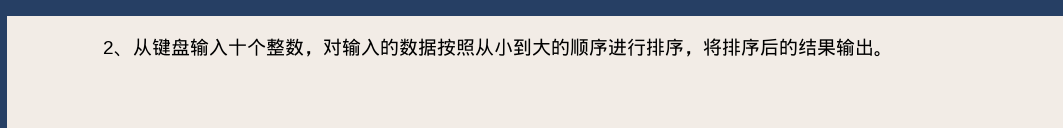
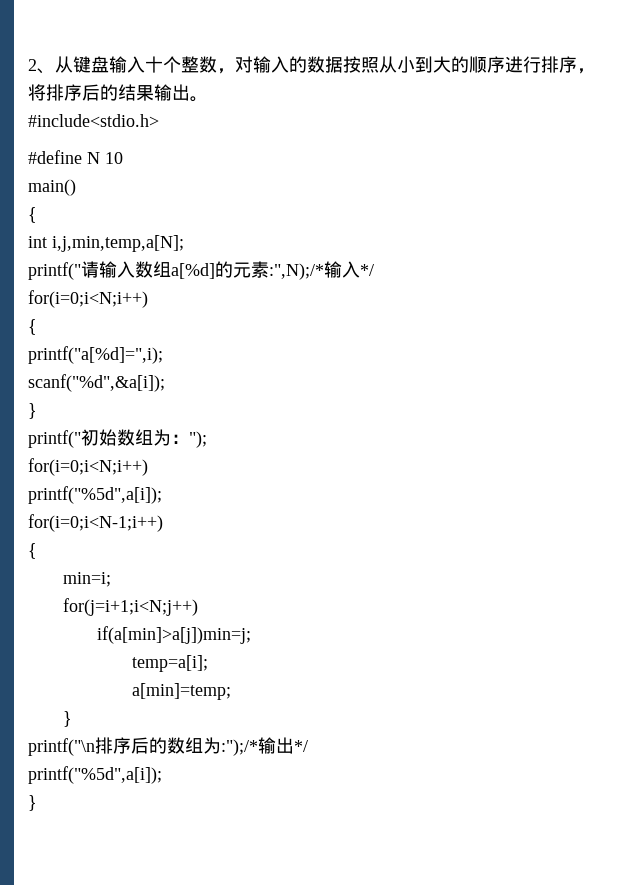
(893, 54) none -> [28,114,159,127] [28,150,123,164] [28,179,76,196] [28,207,37,223] [28,235,184,252] [28,261,374,280] [28,290,148,308] [28,319,37,335] [28,346,163,364] [28,374,165,392] [28,403,37,419] [28,429,207,448] [28,458,148,476] [28,486,162,504] [28,514,163,532] [28,543,37,559] [62,572,111,587] [62,598,198,616] [97,626,252,644] [131,655,208,672] [131,683,231,700] [62,711,72,727] [28,737,308,756] [28,766,162,784] [28,795,37,811] // #include<stdio.h> // #define N 10 // main() // { // int i,j,min,temp,a[N]; // printf("请输入数组a[%d]的元素:",N);/*输入*/ // for(i=0;i<N;i++) // { // printf("a[%d]=",i); // scanf("%d",&a[i]); // } // printf("初始数组为："); // for(i=0;i<N;i++) // printf("%5d",a[i]); // for(i=0;i<N-1;i++) // { // min=i; // for(j=i+1;i<N;j++) // if(a[min]>a[j])min=j; // temp=a[i]; // a[min]=temp; // } // printf("\n排序后的数组为:");/*输出*/ // printf("%5d",a[i]); // }

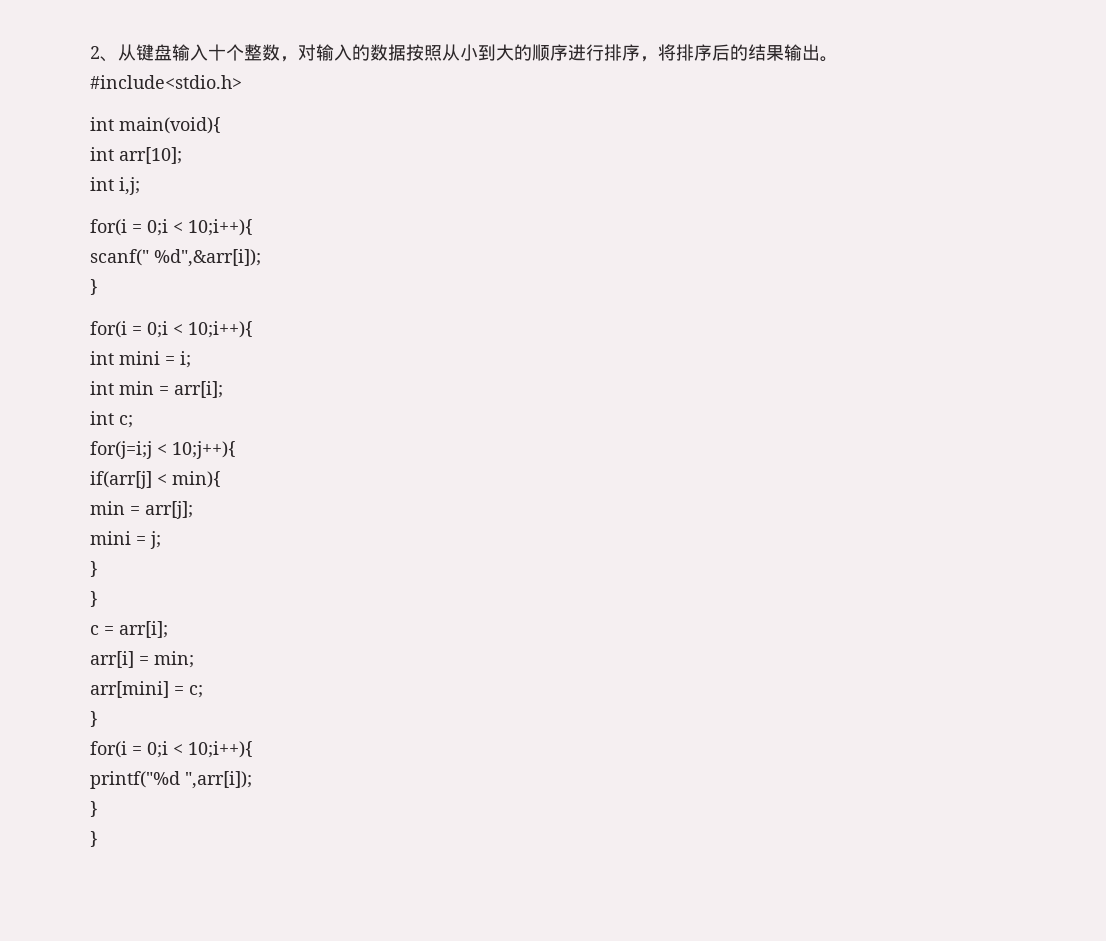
[28,150,123,164] [28,179,76,196] [28,207,37,223] [28,235,184,252] [28,261,374,280] [28,290,148,308] [28,319,37,335] [28,346,163,364] [28,374,165,392] [28,403,37,419] [28,429,207,448] [28,458,148,476] [28,486,162,504] [28,514,163,532] [28,543,37,559] [62,572,111,587] [62,598,198,616] [97,626,252,644] [131,655,208,672] [131,683,231,700] [62,711,72,727] [28,737,308,756] [28,766,162,784] #define N 10 // main() // { // int i,j,min,temp,a[N]; // printf("请输入数组a[%d]的元素:",N);/*输入*/ // for(i=0;i<N;i++) // { // printf("a[%d]=",i); // scanf("%d",&a[i]); // } // printf("初始数组为："); // for(i=0;i<N;i++) // printf("%5d",a[i]); // for(i=0;i<N-1;i++) // { // min=i; // for(j=i+1;i<N;j++) // if(a[min]>a[j])min=j; // temp=a[i]; // a[min]=temp; // } // printf("\n排序后的数组为:");/*输出*/ // printf("%5d",a[i]); -> [90,117,221,134] [90,147,182,164] [90,177,140,195] [90,219,253,236] [90,249,261,267] [90,279,98,295] [90,321,253,338] [90,351,191,368] [90,381,223,398] [90,411,133,428] [90,441,236,459] [90,471,221,489] [90,501,193,519] [90,531,161,549] [90,561,98,577] [90,591,98,607] [90,621,168,638] [90,651,194,668] [90,681,203,698] [90,711,98,727] [90,741,253,758] [90,771,252,789] [90,801,98,817] int main(void){ // int arr[10]; // int i,j; // for(i = 0;i < 10;i++){ // scanf(" %d",&arr[i]); // } // for(i = 0;i < 10;i++){ // int mini = i; // int min = arr[i]; // int c; // for(j=i;j < 10;j++){ // if(arr[j] < min){ // min = arr[j]; // mini = j; // } // } // c = arr[i]; // arr[i] = min; // arr[mini] = c; // } // for(i = 0;i < 10;i++){ // printf("%d ",arr[i]); // }

